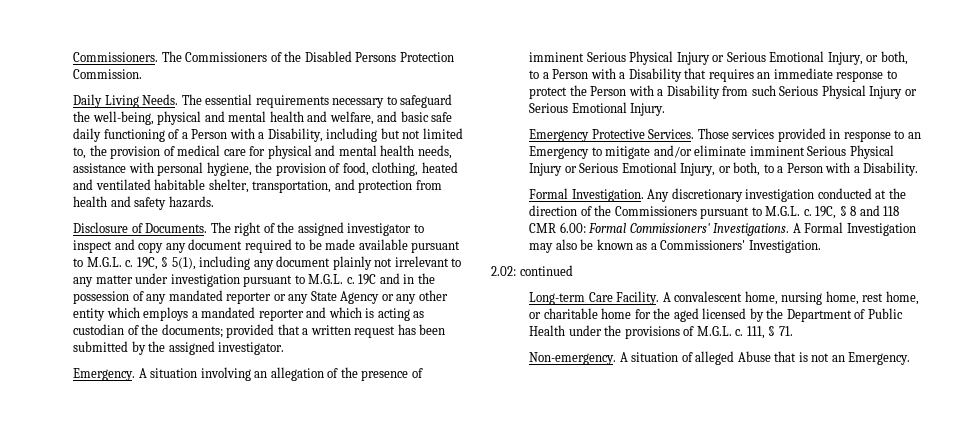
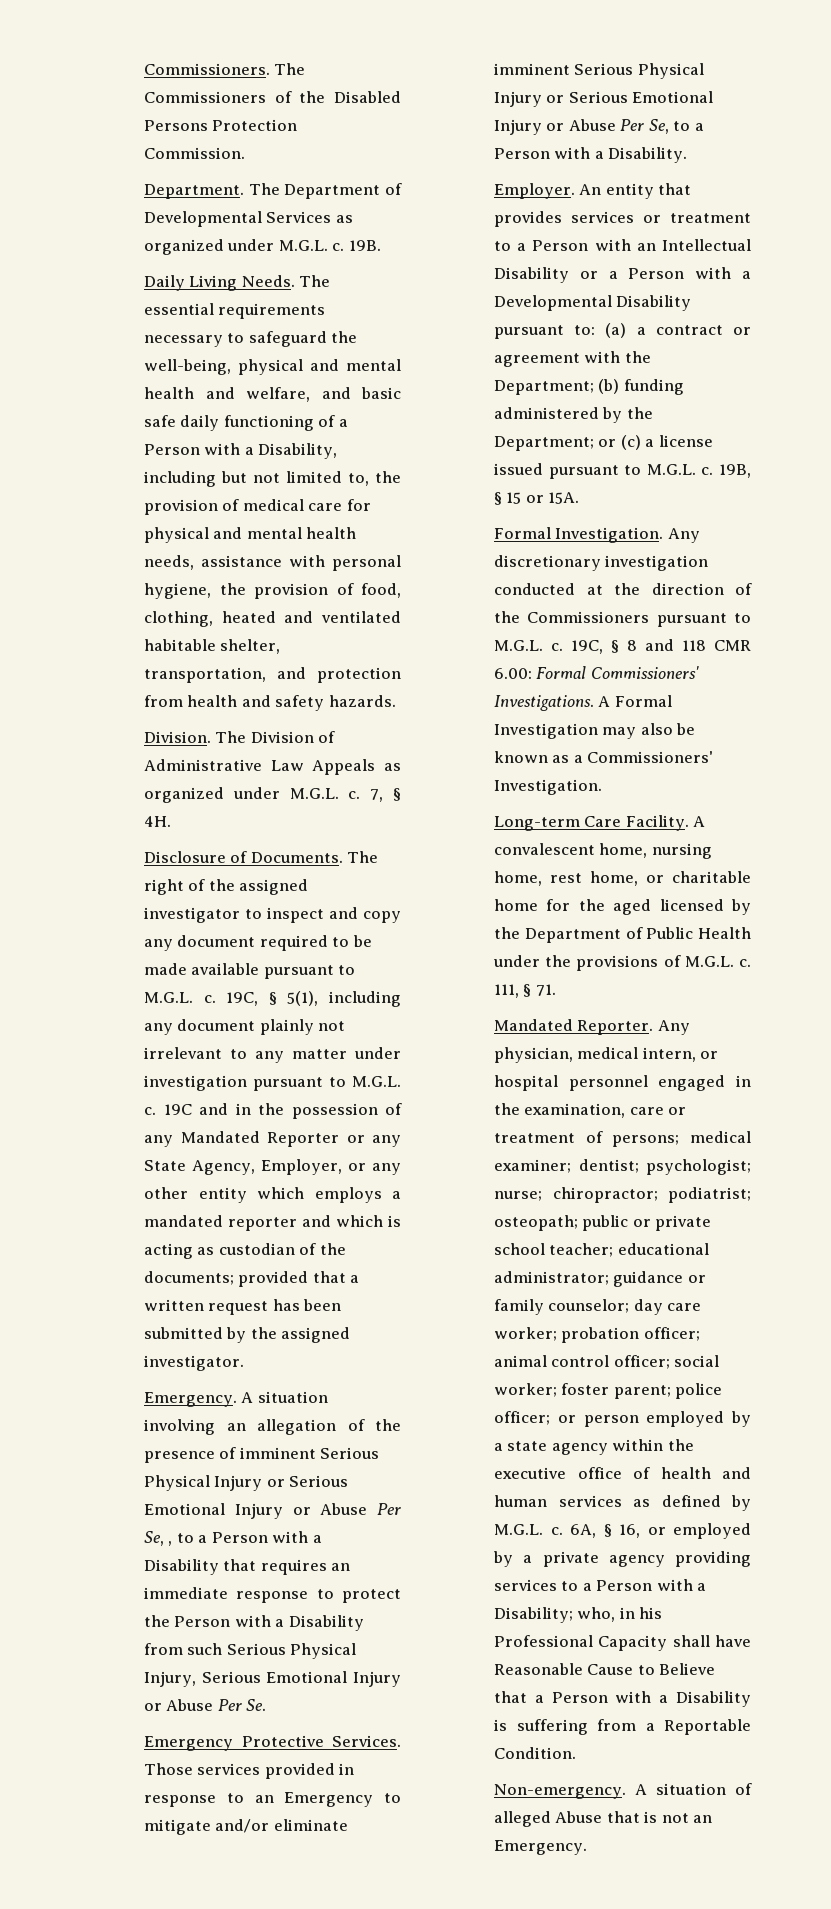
(143, 74) none -> [144,183,402,199] [144,211,353,227] [144,239,381,255] // Department. The Department of Developmental Services as organized under M.G.L. c. 19B.
(214, 202) none -> [144,731,336,743] [144,759,401,775] [144,787,402,803] [144,816,172,827] // Division. The Division of Administrative Law Appeals as organized under M.G.L. c. 7, § 4H.
[168,290,272,304] mandated reporter -> [180,1131,340,1147] Mandated Reporter
[340,291,380,304] Agency -> [192,1159,343,1175] Agency, Employer,
[827,51,908,65] Injury, or both, -> [234,1503,402,1519] [144,1531,173,1546] Injury or Abuse Per Se, ,
[869,86,917,99] [529,102,666,116] Injury or Serious Emotional Injury. -> [144,1671,401,1687] [144,1699,267,1711] Injury, Serious Emotional Injury or Abuse Per Se.
[680,162,761,176] Injury, or both, -> [494,119,669,135] Injury or Abuse Per Se,
(919, 169) none -> [494,183,692,199] [494,211,751,227] [494,239,751,251] [494,267,751,283] [494,295,692,311] [494,323,751,339] [494,351,651,367] [494,379,684,395] [494,407,653,423] [494,435,713,451] [494,463,751,479] [494,492,580,505] // Employer. An entity that provides services or treatment to a Person with an Intellectual Disability or a Person with a Developmental Disability pursuant to: (a) a contract or agreement with the Department; (b) funding administered by the Department; or (c) a license issued pursuant to M.G.L. c. 19B, § 15 or 15A.
[491,265,573,276] // 2.02: continued -> (603, 787) none
(793, 331) none -> [494,1019,690,1035] [494,1047,719,1063] [494,1075,751,1091] [494,1103,687,1118] [494,1131,751,1147] [494,1159,751,1175] [494,1187,751,1203] [494,1215,712,1231] [494,1243,709,1257] [494,1271,706,1287] [494,1299,702,1315] [494,1327,700,1343] [494,1355,720,1369] [494,1383,723,1399] [494,1411,751,1427] [494,1439,694,1455] [494,1467,751,1479] [494,1495,751,1511] [494,1523,751,1539] [493,1551,751,1567] [494,1579,707,1591] [494,1607,663,1623] [494,1635,751,1651] [494,1663,716,1675] [494,1691,751,1707] [494,1719,751,1735] [494,1747,577,1759] // Mandated Reporter. Any physician, medical intern, or hospital personnel engaged in the examination, care or treatment of persons; medical examiner; dentist; psychologist; nurse; chiropractor; podiatrist; osteopath; public or private school teacher; educational administrator; guidance or family counselor; day care worker; probation officer; animal control officer; social worker; foster parent; police officer; or person employed by a state agency within the executive office of health and human services as defined by M.G.L. c. 6A, § 16, or employed by a private agency providing services to a Person with a Disability; who, in his Professional Capacity shall have Reasonable Cause to Believe that a Person with a Disability is suffering from a Reportable Condition.

